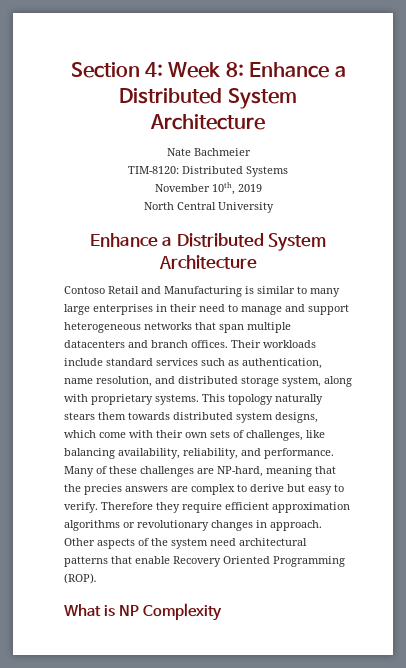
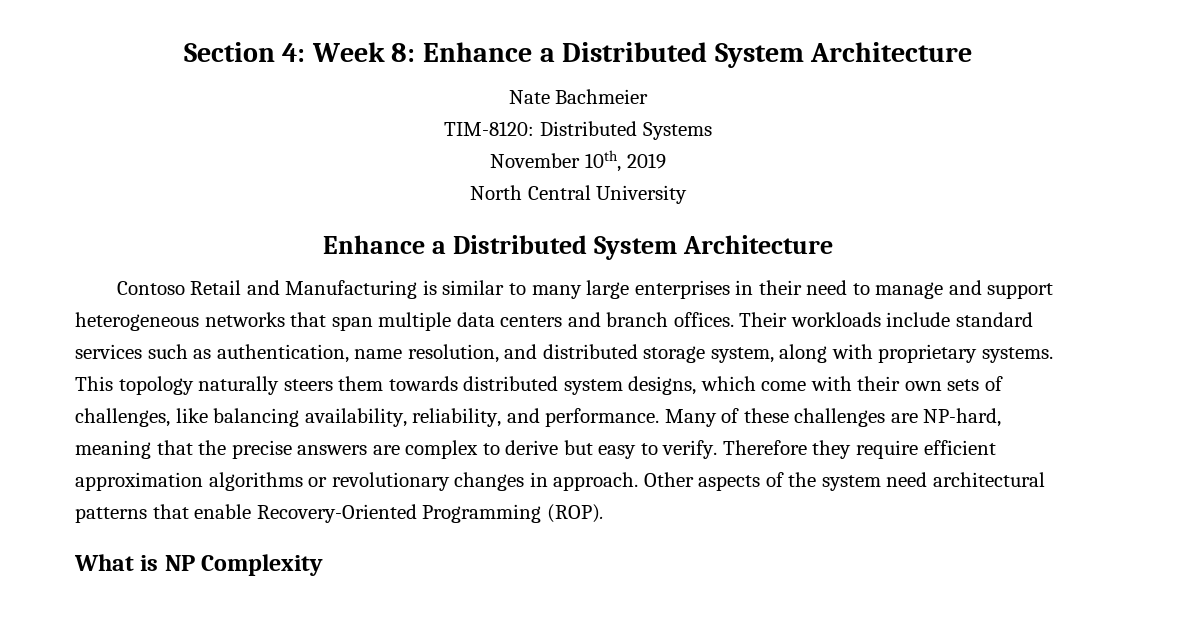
[64,340,125,348] datacenters -> [456,312,563,327] data centers
[64,412,95,420] stears -> [283,379,333,391] steers
[84,484,122,495] precies -> [231,440,292,459] precise
[173,556,270,567] Recovery Oriented -> [256,504,417,523] Recovery-Oriented

